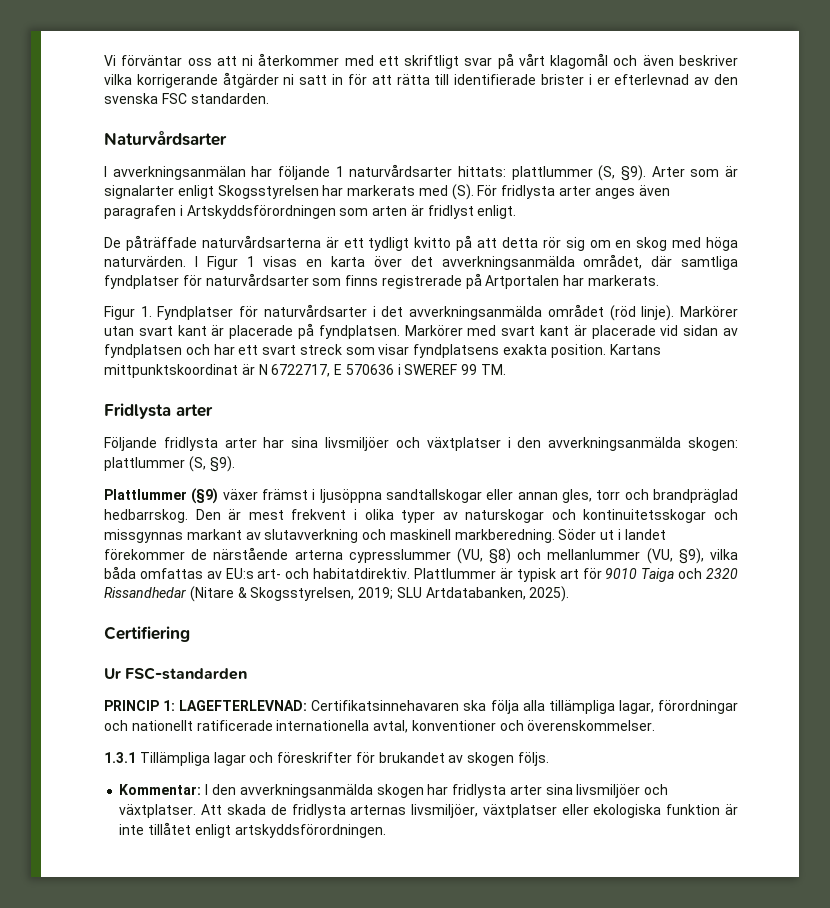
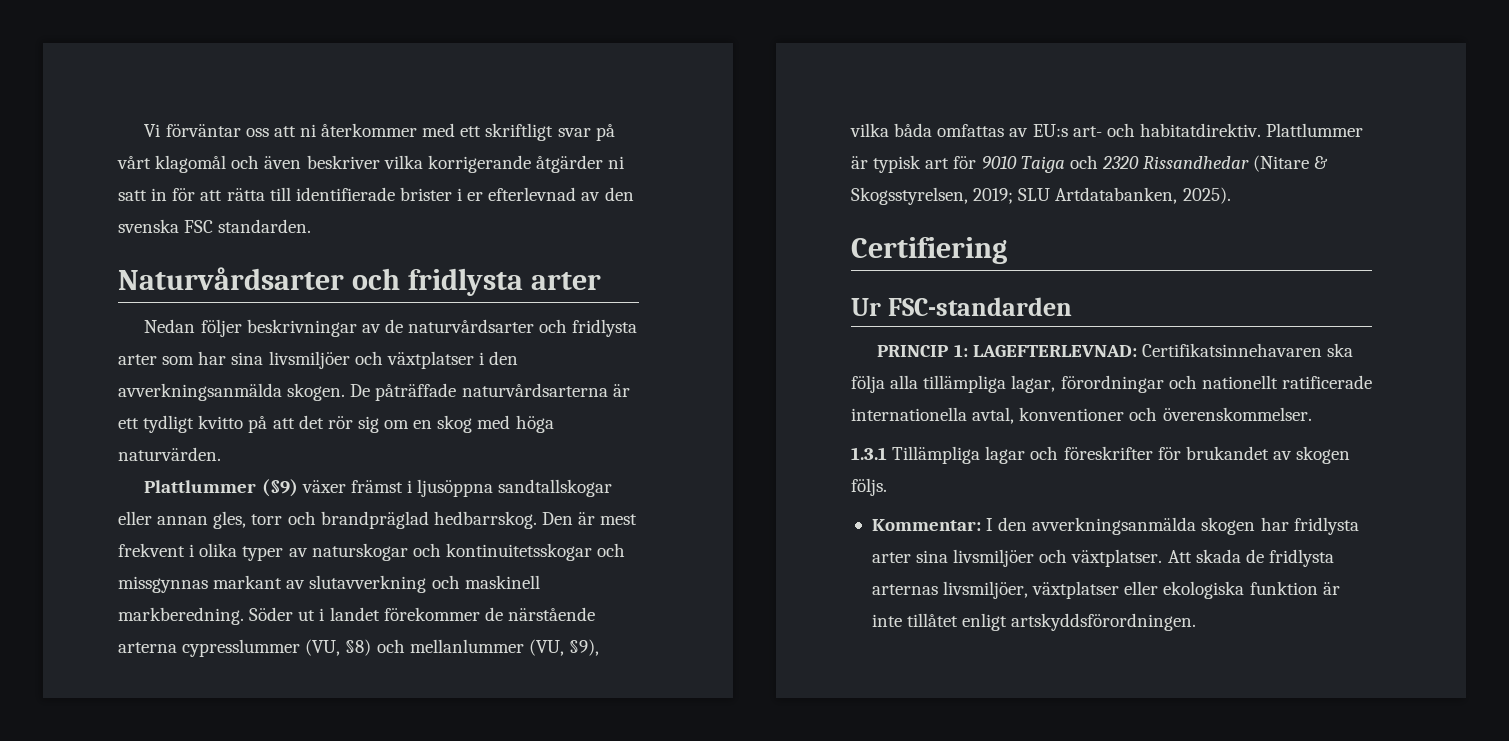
[104,164,738,181] [104,184,670,200] [104,205,517,219] // I avverkningsanmälan har följande 1 naturvårdsarter hittats: plattlummer (S, §9). Arter som är signalarter enligt Skogsstyrelsen har markerats med (S). För fridlysta arter anges även paragrafen i Artskyddsförordningen som arten är fridlyst enligt. // -> [351,268,601,296] [144,319,638,337] [118,351,519,369] [118,383,346,401] och fridlysta arter // Nedan följer beskrivningar av de naturvårdsarter och fridlysta arter som har sina livsmiljöer och växtplatser i den avverkningsanmälda skogen.
[501,237,538,248] detta -> [298,415,324,429] det
[194,254,738,270] [104,273,660,289] [104,304,739,321] [104,323,738,339] [104,344,661,358] [104,364,507,378] [104,403,213,419] [104,437,738,451] [104,456,235,472] I Figur 1 visas en karta över det avverkningsanmälda området, där samtliga fyndplatser för naturvårdsarter som finns registrerade på Artportalen har markerats. // Figur 1. Fyndplatser för naturvårdsarter i det avverkningsanmälda området (röd linje). Markörer utan svart kant är placerade på fyndplatsen. Markörer med svart kant är placerade vid sidan av fyndplatsen och har ett svart streck som visar fyndplatsens exakta position. Kartans mittpunktskoordinat är N 6722717, E 570636 i SWEREF 99 TM. // Fridlysta arter // Följande fridlysta arter har sina livsmiljöer och växtplatser i den avverkningsanmälda skogen: plattlummer (S, §9). -> (221, 454) none

